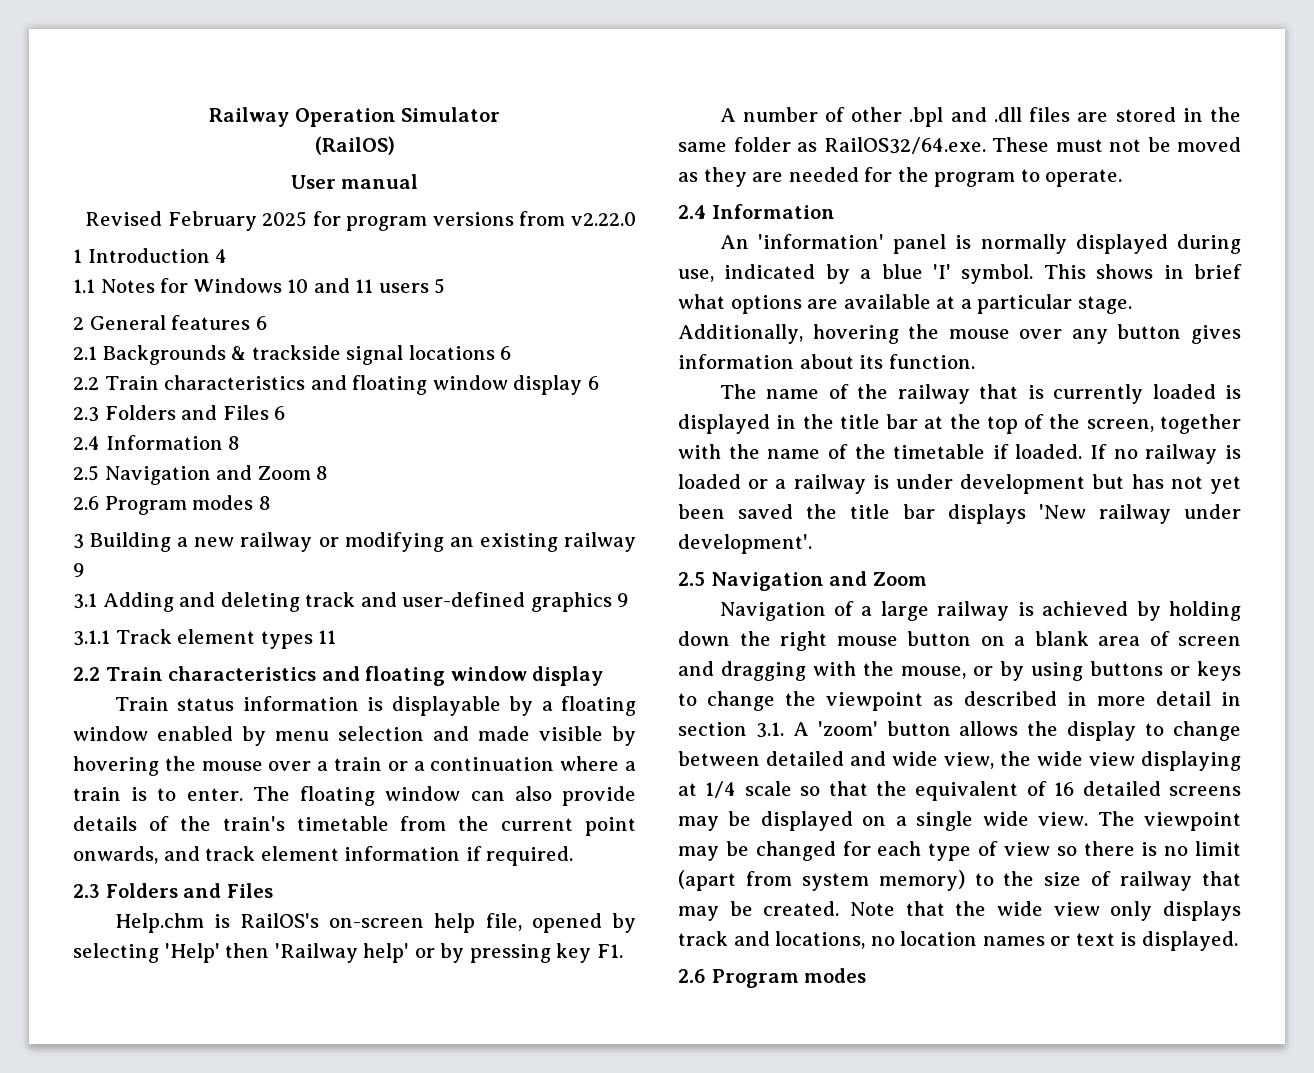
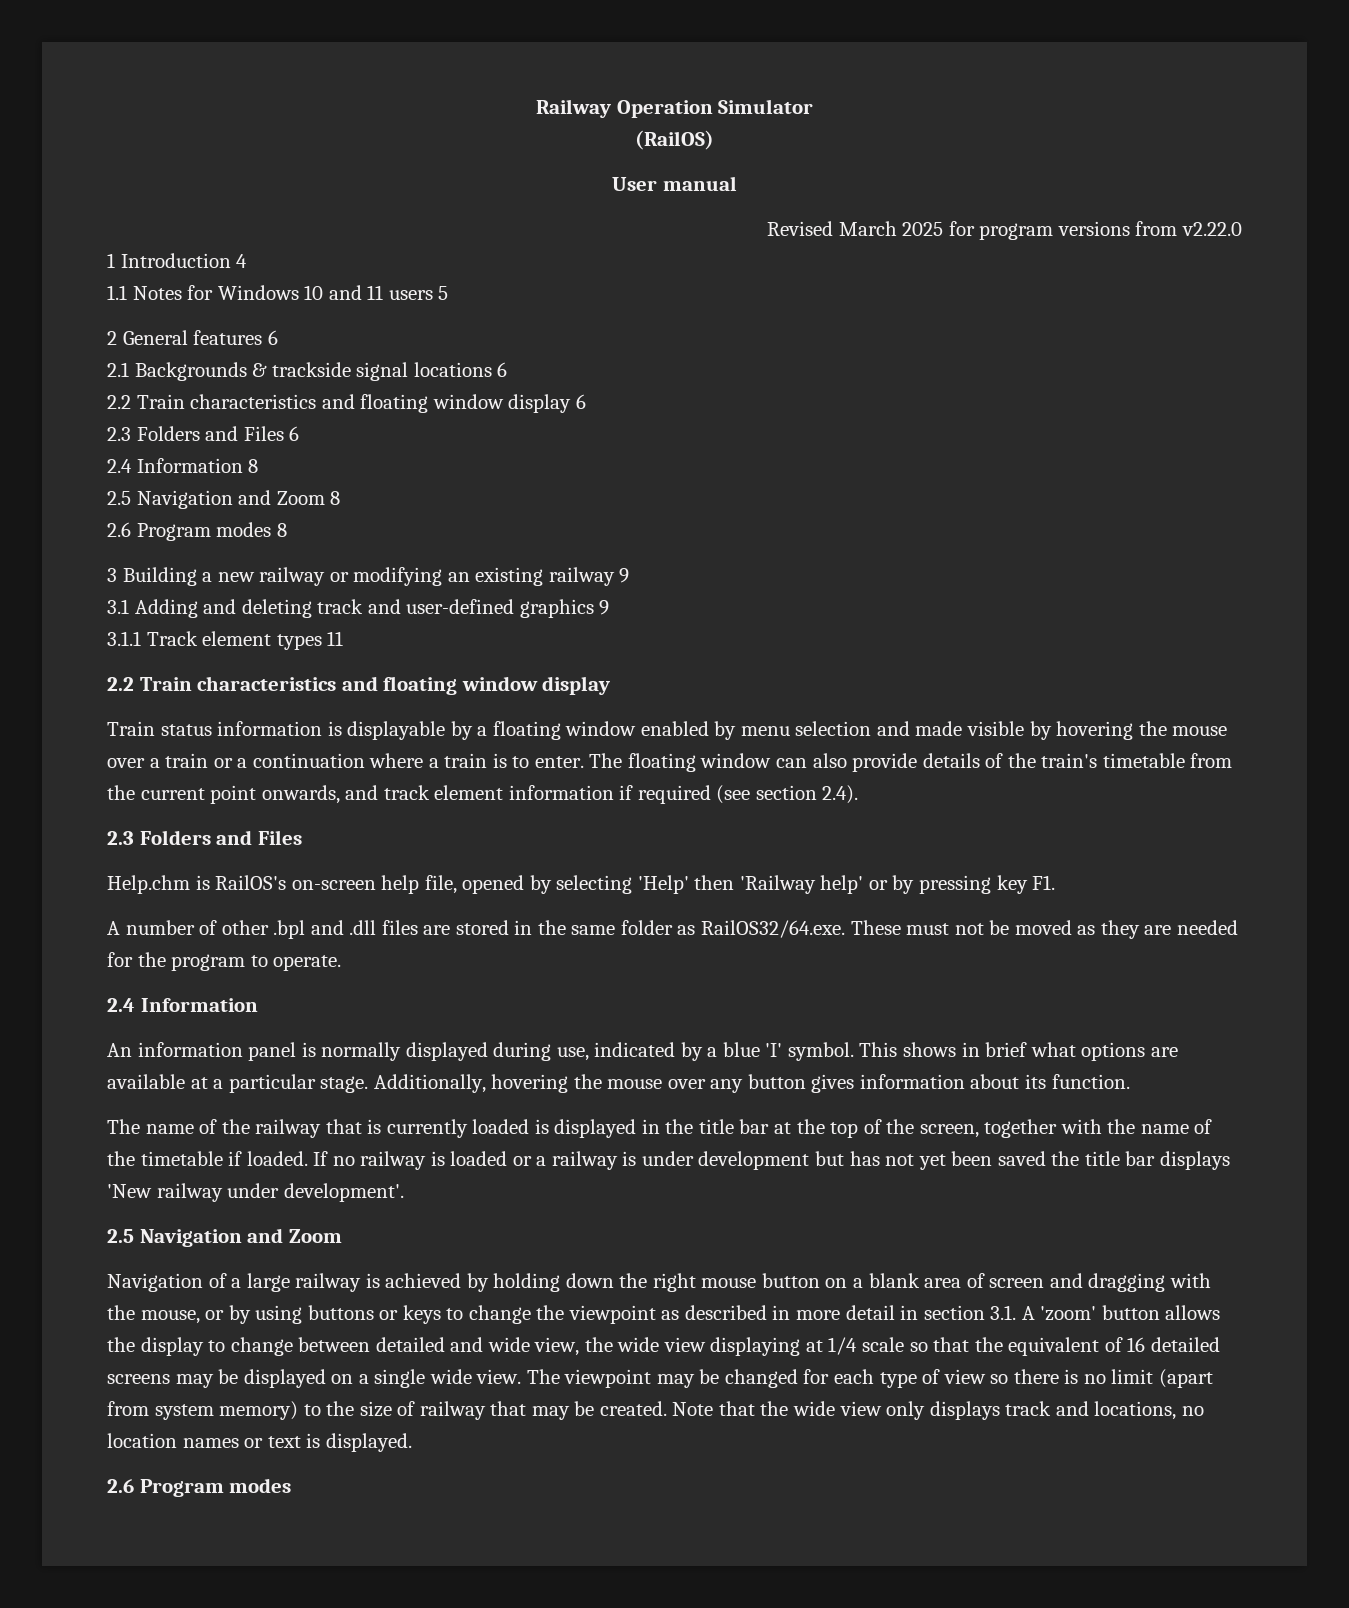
[167,211,257,231] February -> [838,221,897,236] March
[486,846,574,866] required. -> [637,785,859,804] required (see section 2.4).
[757,234,884,249] 'information' -> [137,1042,243,1057] information

